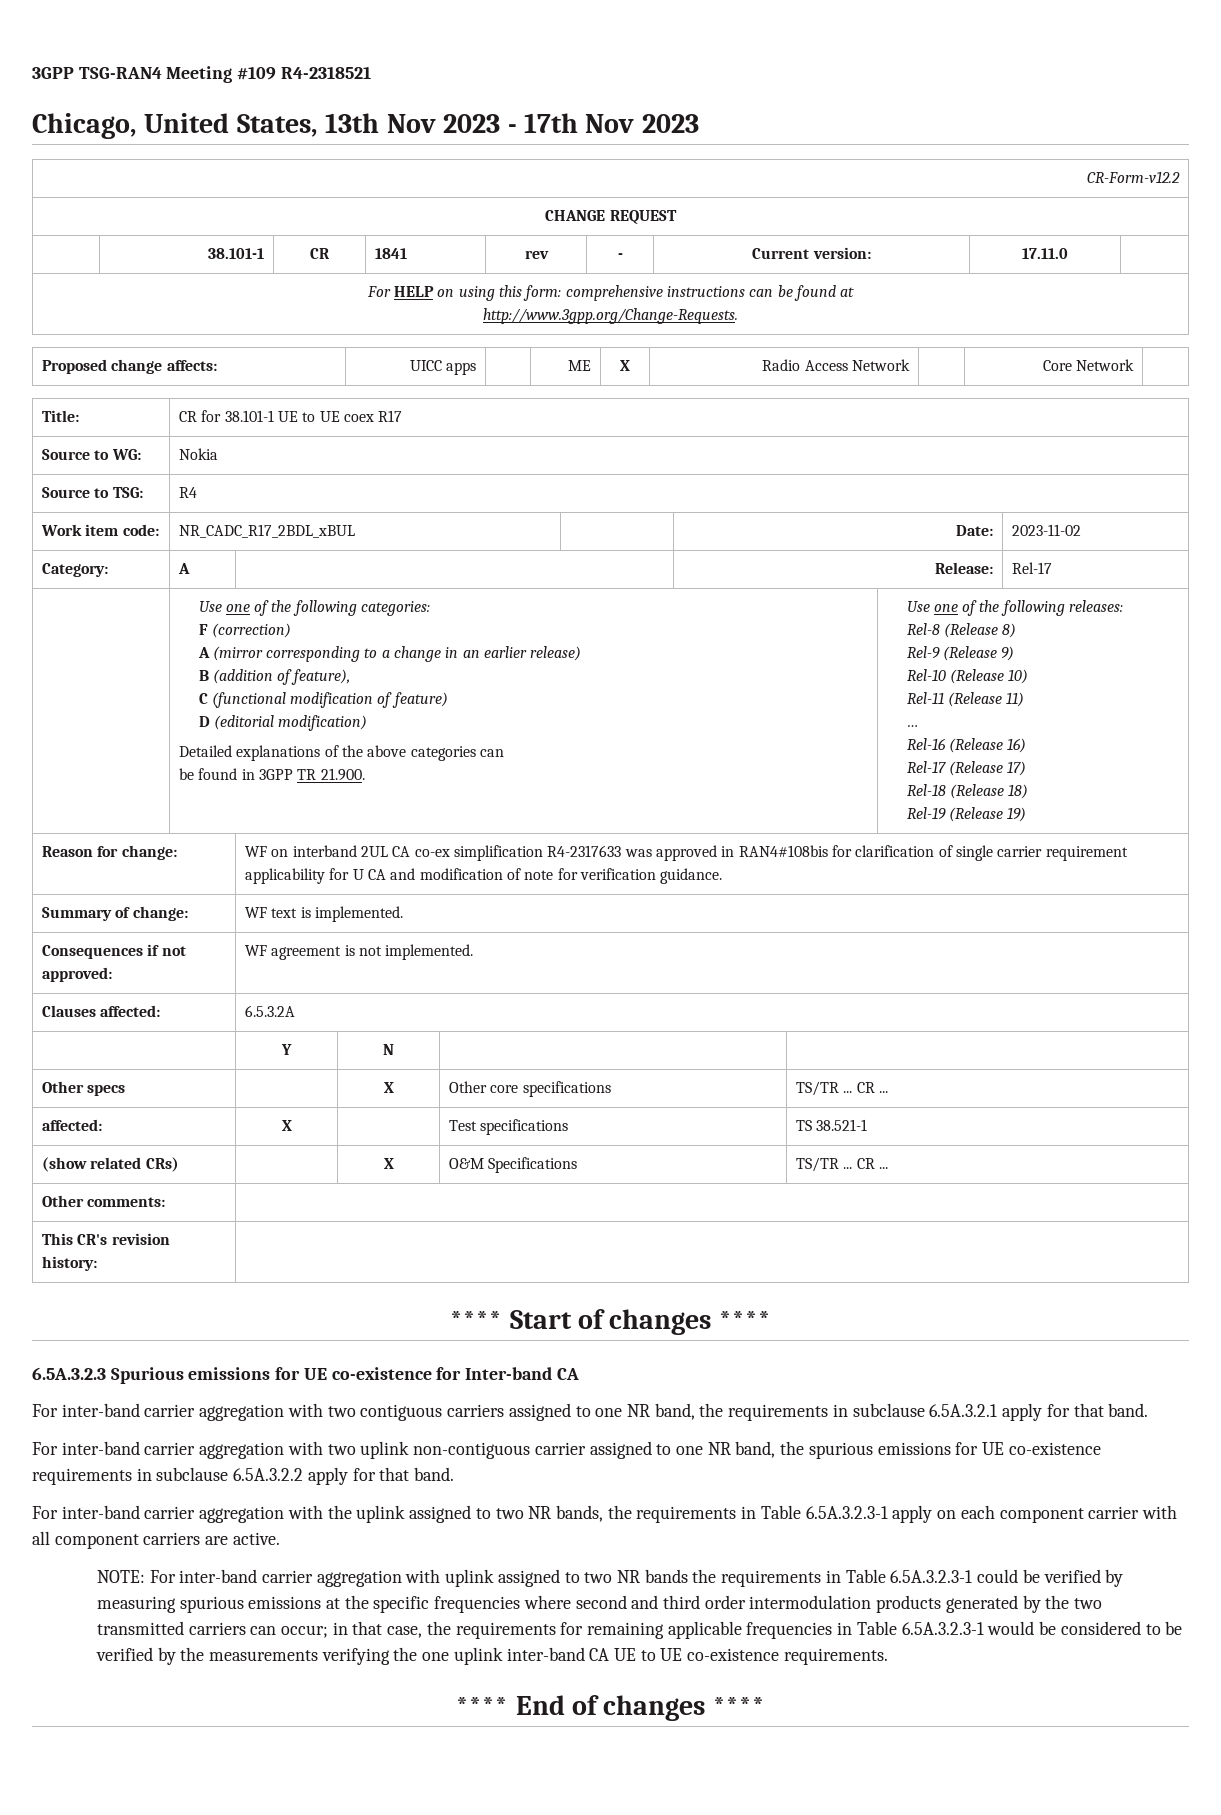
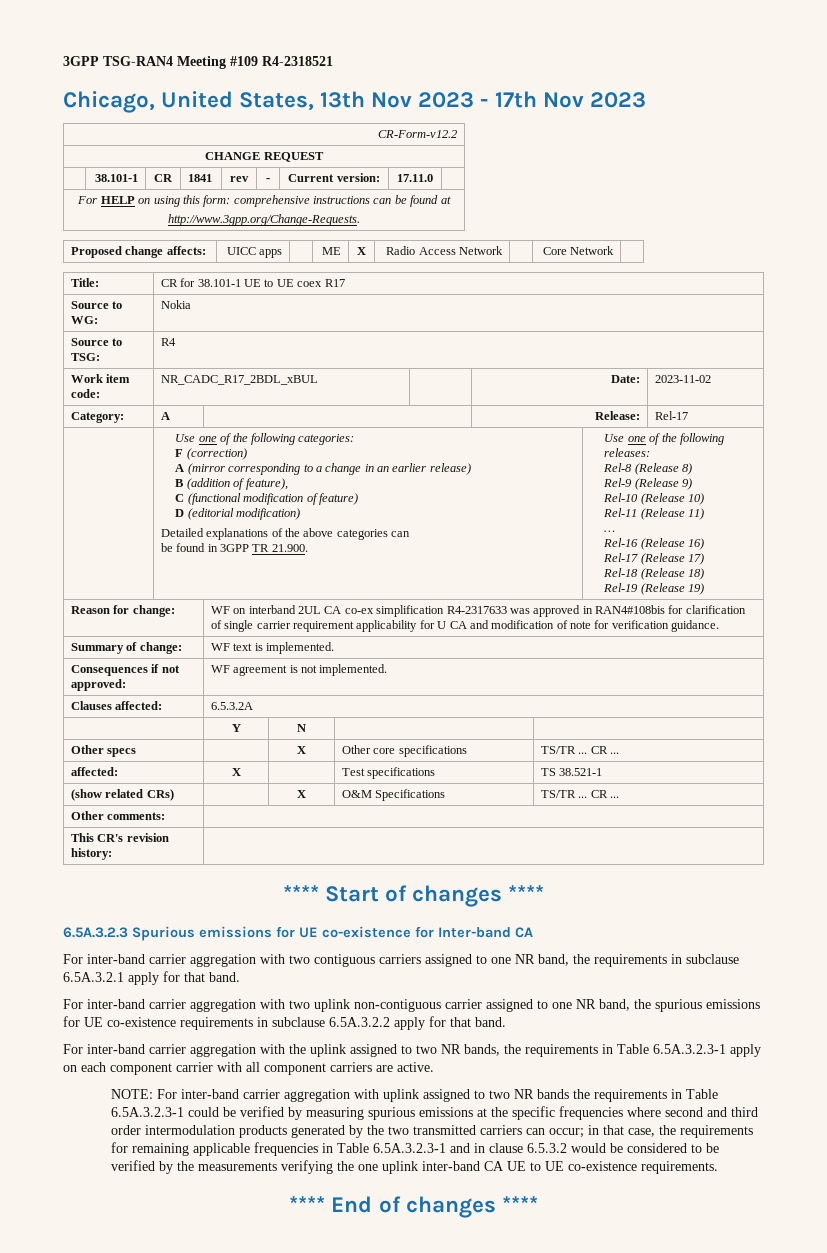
(984, 1628) none -> [450,1143,568,1153] and in clause 6.5.3.2

